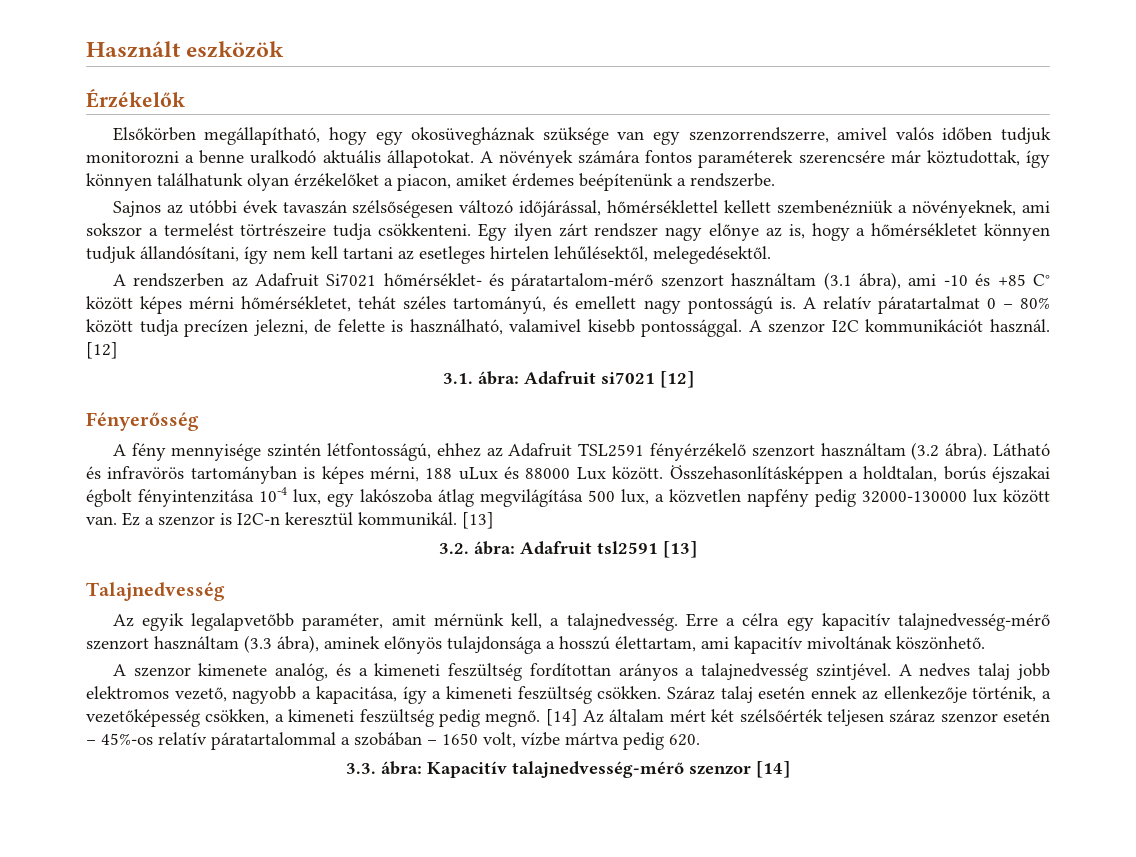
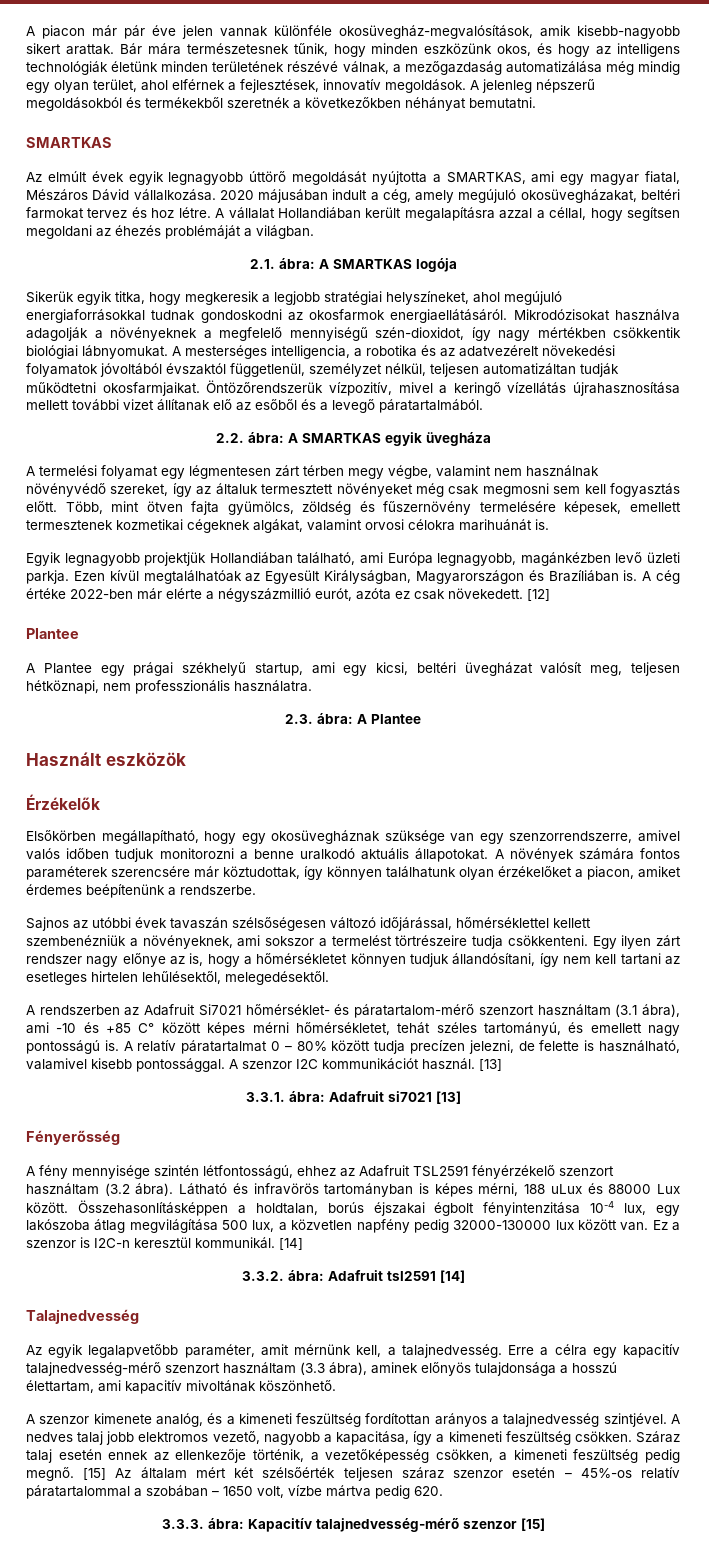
(86, 49) none -> [26,25,680,39] [26,43,680,57] [26,61,681,75] [26,79,595,93] [26,97,536,111] [26,137,112,148] [26,171,680,185] [26,189,680,203] [26,207,681,221] [26,225,314,239] [249,258,457,272] [26,291,562,305] [26,309,680,323] [26,327,681,341] [26,345,615,359] [26,363,619,377] [26,380,680,396] [26,399,483,413] [215,432,491,446] [26,465,599,479] [26,483,680,497] [26,501,681,515] [26,519,549,533] [26,552,681,566] [26,570,681,584] [26,588,550,602] [26,628,79,639] [26,662,680,676] [26,680,312,694] [285,713,421,724] A piacon már pár éve jelen vannak különféle okosüvegház-megvalósítások, amik kisebb-nagyobb sikert arattak. Bár mára természetesnek tűnik, hogy minden eszközünk okos, és hogy az intelligens technológiák életünk minden területének részévé válnak, a mezőgazdaság automatizálása még mindig egy olyan terület, ahol elférnek a fejlesztések, innovatív megoldások. A jelenleg népszerű megoldásokból és termékekből szeretnék a következőkben néhányat bemutatni. // SMARTKAS // Az elmúlt évek egyik legnagyobb úttörő megoldását nyújtotta a SMARTKAS, ami egy magyar fiatal, Mészáros Dávid vállalkozása. 2020 májusában indult a cég, amely megújuló okosüvegházakat, beltéri farmokat tervez és hoz létre. A vállalat Hollandiában került megalapításra azzal a céllal, hogy segítsen megoldani az éhezés problémáját a világban. // 2.1. ábra: A SMARTKAS logója // Sikerük egyik titka, hogy megkeresik a legjobb stratégiai helyszíneket, ahol megújuló energiaforrásokkal tudnak gondoskodni az okosfarmok energiaellátásáról. Mikrodózisokat használva adagolják a növényeknek a megfelelő mennyiségű szén-dioxidot, így nagy mértékben csökkentik biológiai lábnyomukat. A mesterséges intelligencia, a robotika és az adatvezérelt növekedési folyamatok jóvoltából évszaktól függetlenül, személyzet nélkül, teljesen automatizáltan tudják működtetni okosfarmjaikat. Öntözőrendszerük vízpozitív, mivel a keringő vízellátás újrahasznosítása mellett további vizet állítanak elő az esőből és a levegő páratartalmából. // 2.2. ábra: A SMARTKAS egyik üvegháza // A termelési folyamat egy légmentesen zárt térben megy végbe, valamint nem használnak növényvédő szereket, így az általuk termesztett növényeket még csak megmosni sem kell fogyasztás előtt. Több, mint ötven fajta gyümölcs, zöldség és fűszernövény termelésére képesek, emellett termesztenek kozmetikai cégeknek algákat, valamint orvosi célokra marihuánát is. // Egyik legnagyobb projektjük Hollandiában található, ami Európa legnagyobb, magánkézben levő üzleti parkja. Ezen kívül megtalálhatóak az Egyesült Királyságban, Magyarországon és Brazíliában is. A cég értéke 2022-ben már elérte a négyszázmillió eurót, azóta ez csak növekedett. [12] // Plantee // A Plantee egy prágai székhelyű startup, ami egy kicsi, beltéri üvegházat valósít meg, teljesen hétköznapi, nem professzionális használatra. // 2.3. ábra: A Plantee //
[86,342,118,359] [442,373,473,384] [12] // 3.1. -> [479,1059,502,1071] [245,1092,285,1102] [13] // 3.3.1.
[659,371,694,388] [12] -> [435,1091,461,1104] [13]
[462,512,494,529] [439,543,469,554] [13] // 3.2. -> [279,1238,303,1250] [241,1271,284,1281] [14] // 3.3.2.
[663,541,697,558] [13] -> [439,1270,465,1283] [14]
[545,709,578,726] [14] -> [83,1468,107,1480] [15]
[346,763,376,774] 3.3. -> [161,1519,204,1529] 3.3.3.
[756,761,790,778] [14] -> [520,1518,545,1531] [15]

